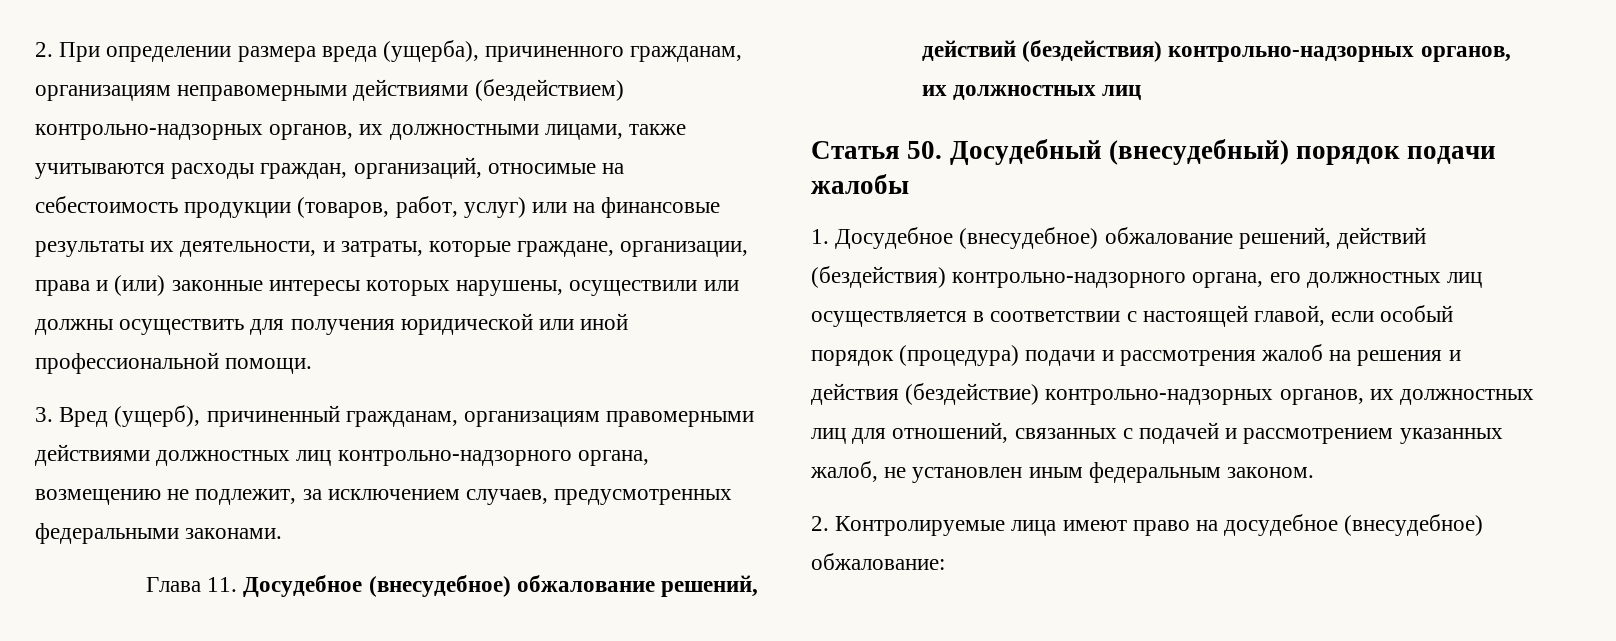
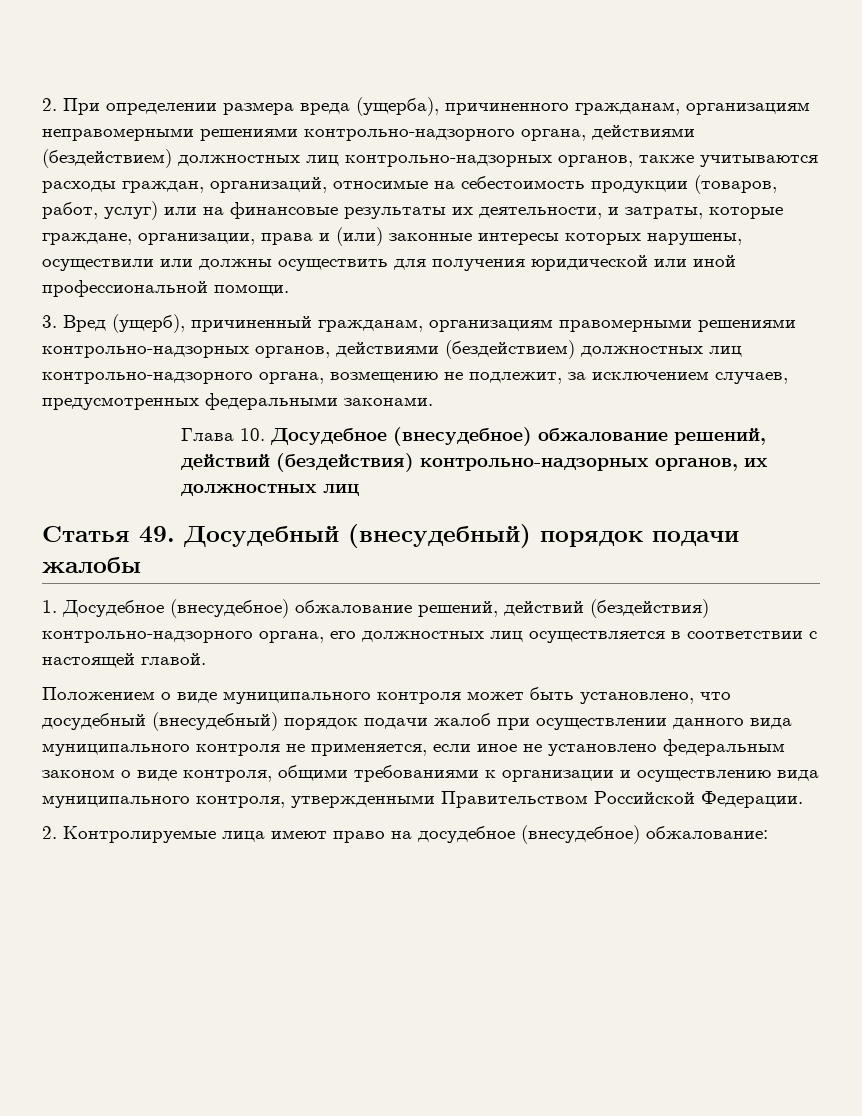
[353,79,624,101] [35,124,623,140] действиями (бездействием) контрольно-надзорных органов, их должностными лицами, -> [200,125,695,141] [42,149,633,168] решениями контрольно-надзорного органа, действиями (бездействием) должностных лиц контрольно-надзорных органов,
[35,444,150,466] действиями -> [698,319,796,332] [42,340,575,359] решениями контрольно-надзорных органов, действиями (бездействием)
[207,577,238,592] 11. -> [239,428,265,441] 10.
[907,141,943,159] 50. -> [139,526,175,543] 49.
[1254,305,1454,326] [811,344,1461,366] [811,383,1535,405] [811,422,1503,444] [810,461,1315,483] главой, если особый порядок (процедура) подачи и рассмотрения жалоб на решения и действия (бездействие) контрольно-надзорных органов, их должностных лиц для отношений, связанных с подачей и рассмотрением указанных жалоб, не установлен иным федеральным законом. -> [141,653,206,665] [42,687,731,704] [42,712,792,731] [42,739,785,756] [42,765,819,782] [42,791,803,808] главой. // Положением о виде муниципального контроля может быть установлено, что досудебный (внесудебный) порядок подачи жалоб при осуществлении данного вида муниципального контроля не применяется, если иное не установлено федеральным законом о виде контроля, общими требованиями к организации и осуществлению вида муниципального контроля, утвержденными Правительством Российской Федерации.

